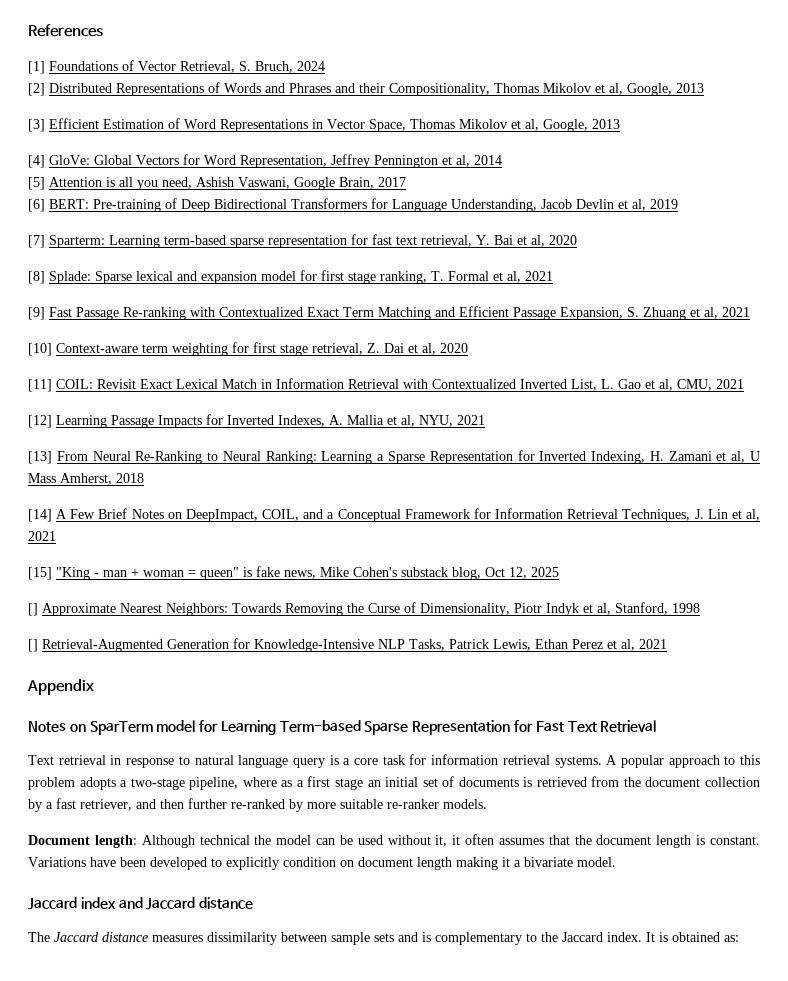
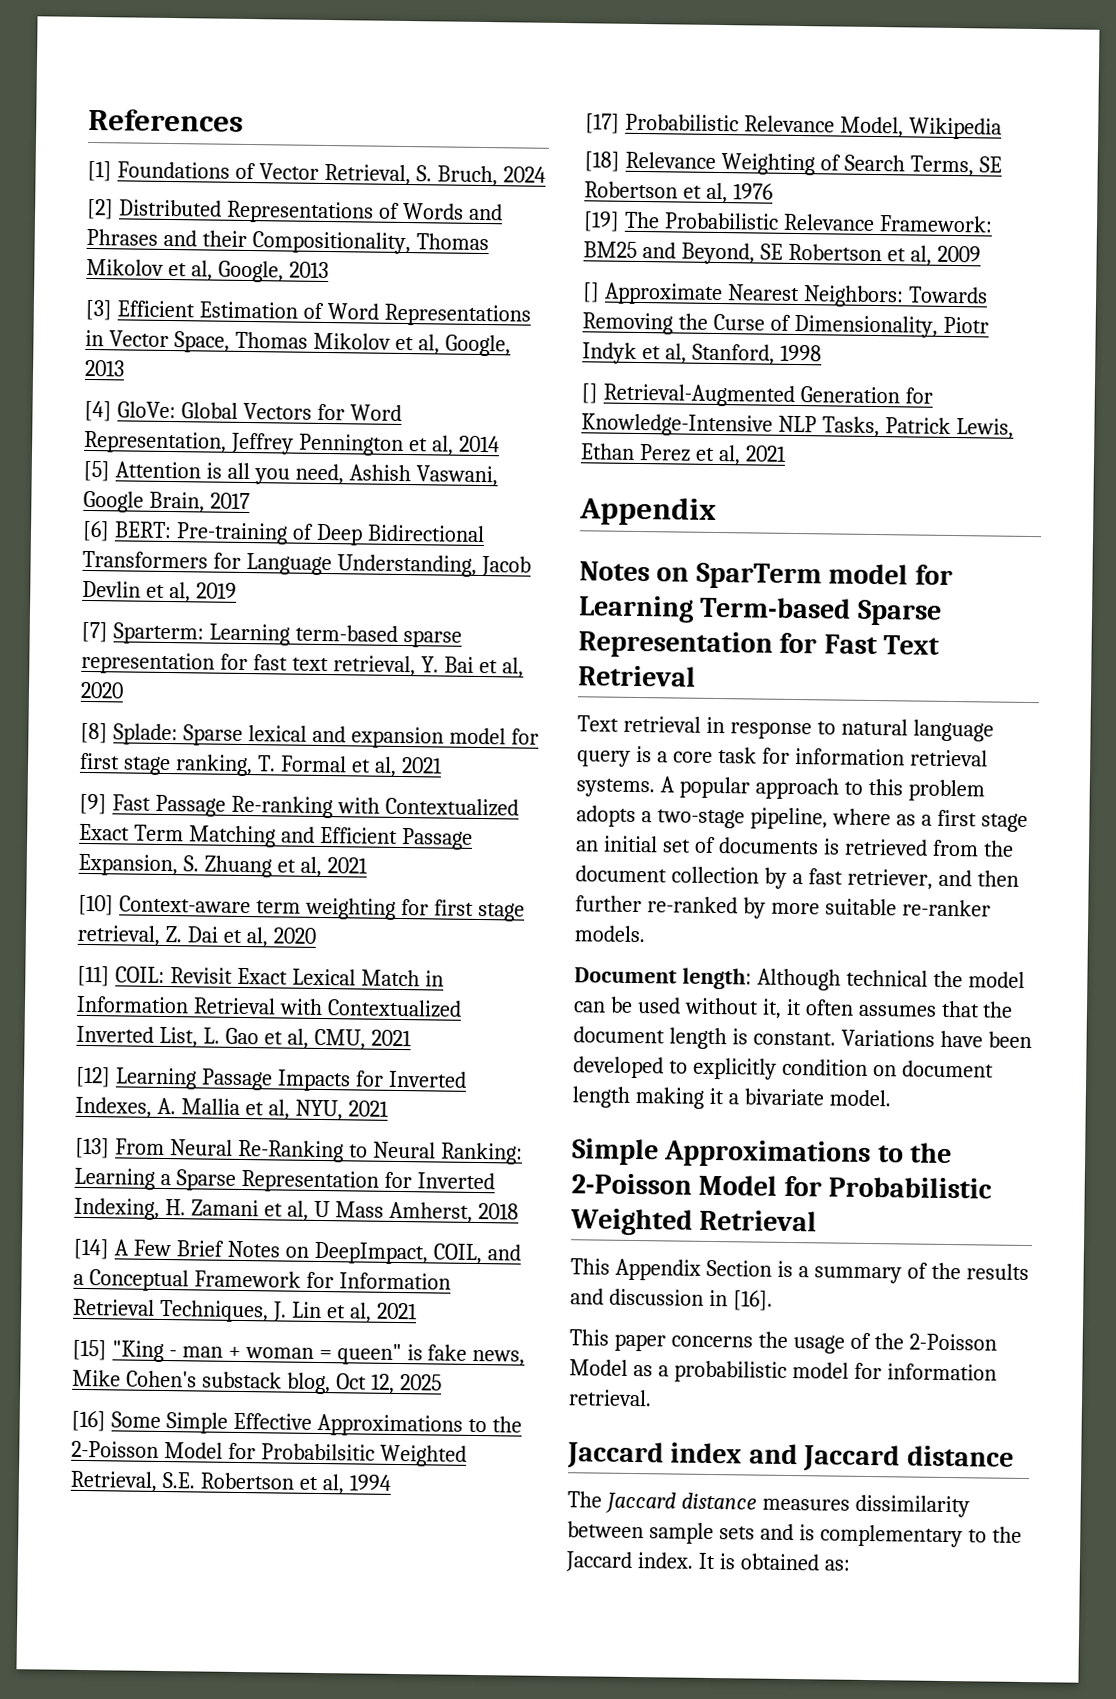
(559, 572) none -> [71,1410,522,1437] [71,1440,467,1467] [70,1470,392,1495] [585,113,1002,140] [584,151,1002,177] [584,181,773,204] [583,211,993,233] [583,241,981,266] // [16] Some Simple Effective Approximations to the 2-Poisson Model for Probabilsitic Weighted Retrieval, S.E. Robertson et al, 1994 // [17] Probabilistic Relevance Model, Wikipedia // [18] Relevance Weighting of Search Terms, SE Robertson et al, 1976 // [19] The Probabilistic Relevance Framework: BM25 and Beyond, SE Robertson et al, 2009
(616, 862) none -> [571,1138,953,1169] [571,1173,993,1199] [570,1208,818,1236] [570,1258,1029,1284] [570,1288,773,1311] [569,1329,997,1354] [569,1359,997,1383] [568,1389,652,1407] // Simple Approximations to the 2-Poisson Model for Probabilistic Weighted Retrieval // This Appendix Section is a summary of the results and discussion in [16]. // This paper concerns the usage of the 2-Poisson Model as a probabilistic model for information retrieval.

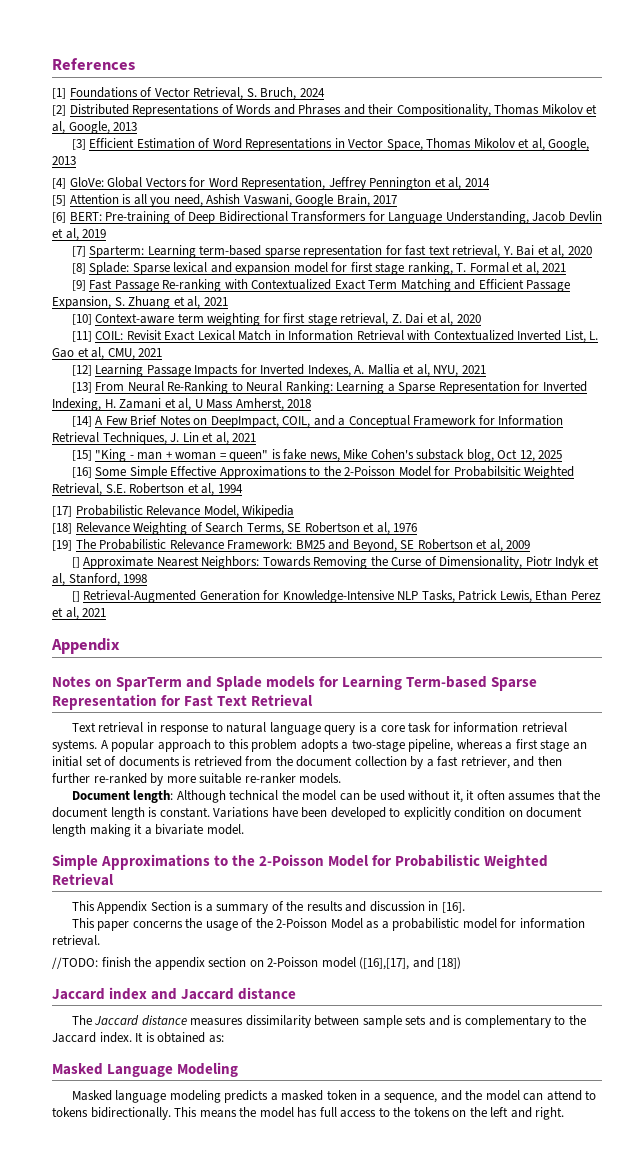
[828,563,909,585] model -> [186,676,316,691] and Splade models
[831,808,916,826] where as -> [456,739,503,750] whereas
(652, 1398) none -> [52,957,462,970] // //TODO: finish the appendix section on 2-Poisson model ([16],[17], and [18])
(850, 1565) none -> [52,1062,239,1077] [71,1090,597,1103] [52,1107,565,1120] // Masked Language Modeling // Masked language modeling predicts a masked token in a sequence, and the model can attend to tokens bidirectionally. This means the model has full access to the tokens on the left and right.

